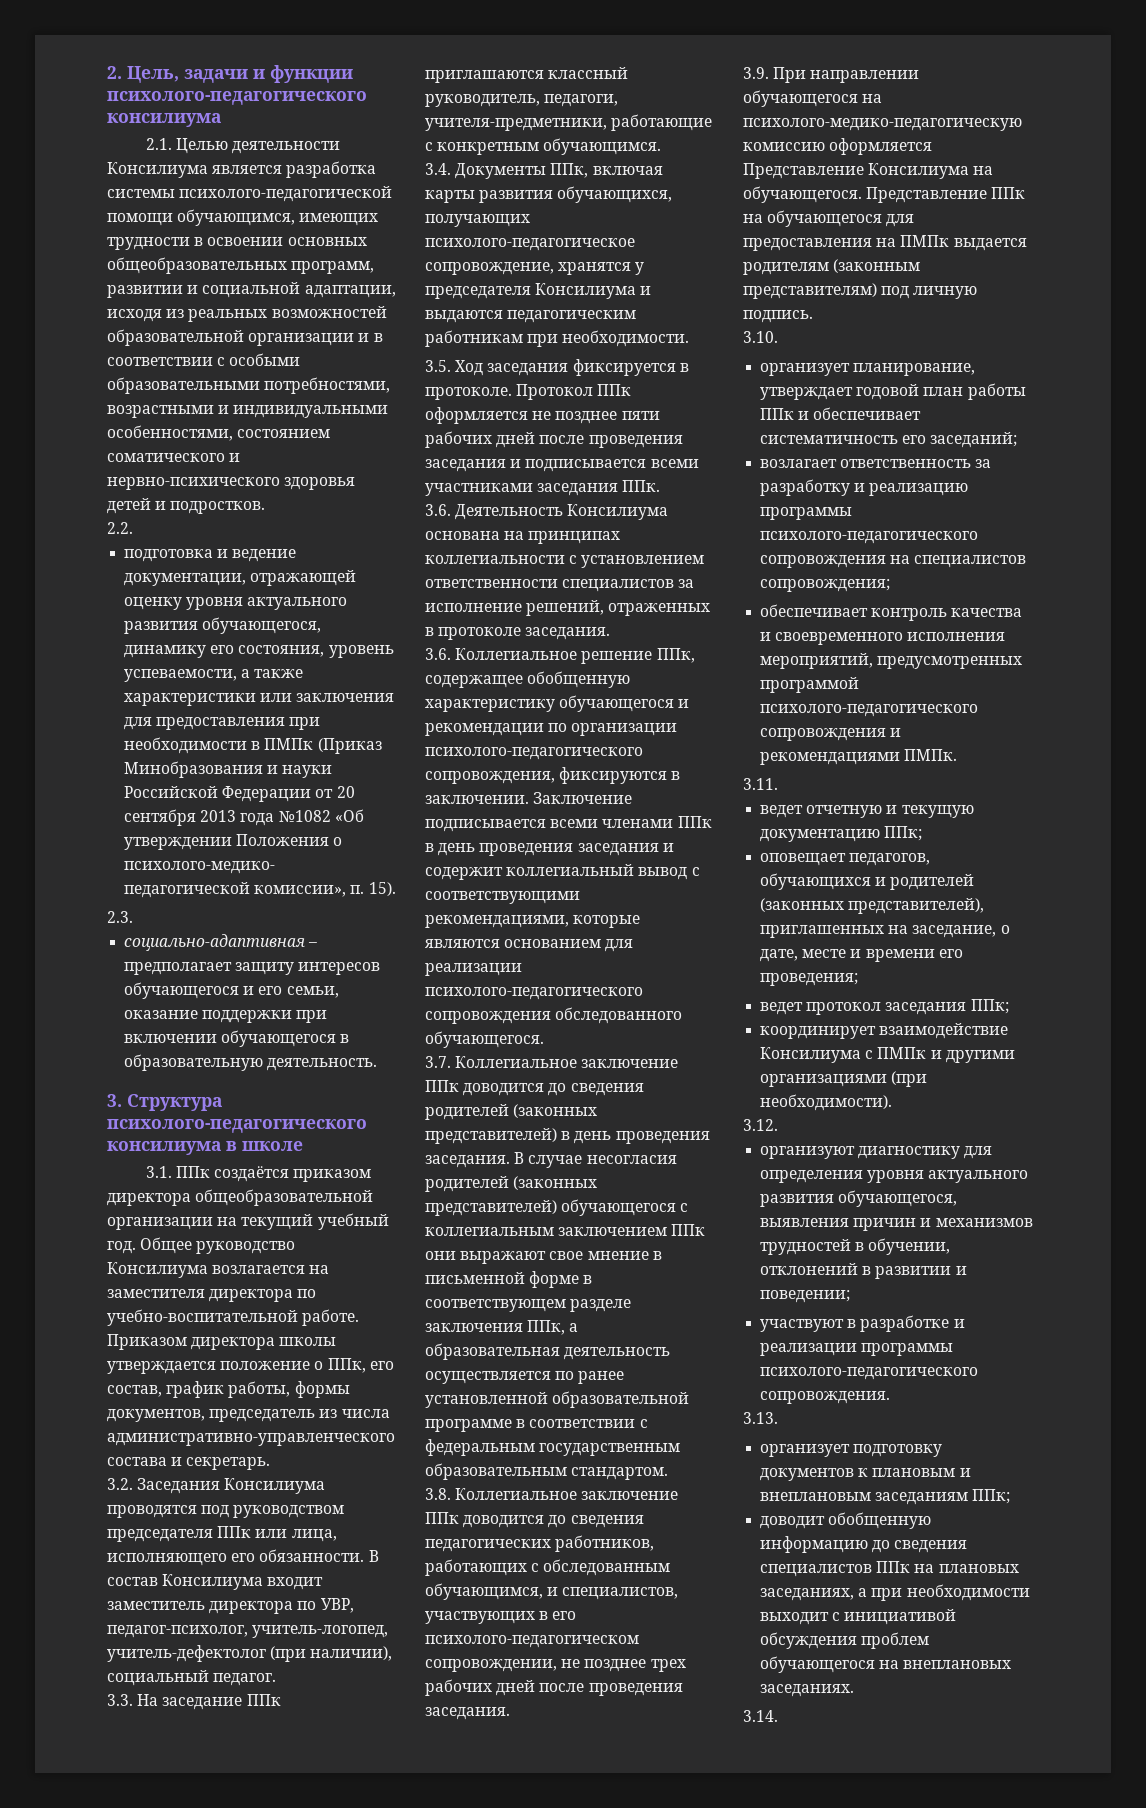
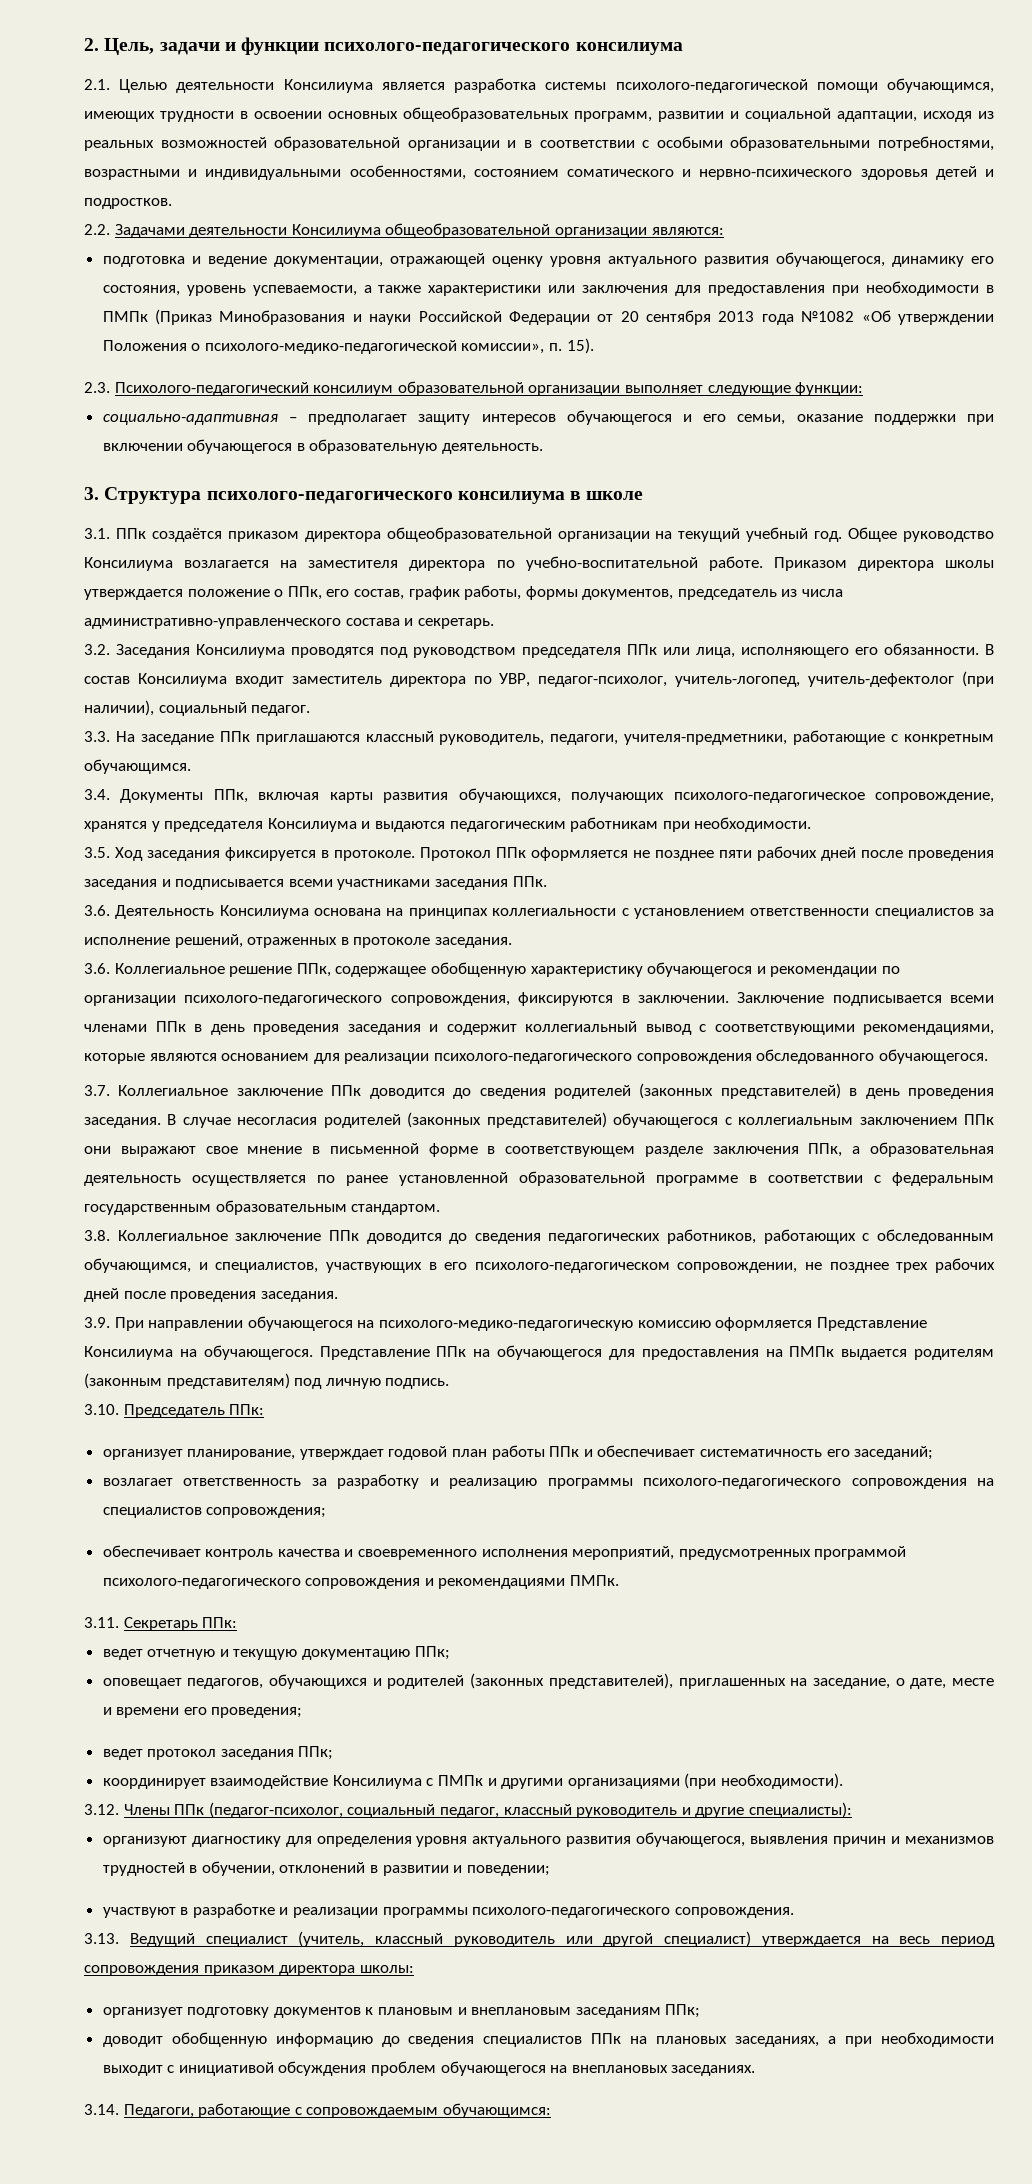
(133, 528) none -> [114,223,724,238] Задачами деятельности Консилиума общеобразовательной организации являются:
(133, 917) none -> [114,381,864,396] Психолого-педагогический консилиум образовательной организации выполняет следующие функции:
(778, 337) none -> [123,1404,265,1418] Председатель ППк:
(778, 784) none -> [123,1617,238,1631] Секретарь ППк:
(778, 1125) none -> [123,1802,852,1818] Члены ППк (педагог-психолог, социальный педагог, классный руководитель и другие специалисты):
(778, 1418) none -> [129,1931,995,1947] [84,1965,414,1976] Ведущий специалист (учитель, классный руководитель или другой специалист) утверждается на весь период сопровождения приказом директора школы:
(778, 1716) none -> [123,2103,551,2118] Педагоги, работающие с сопровождаемым обучающимся:

